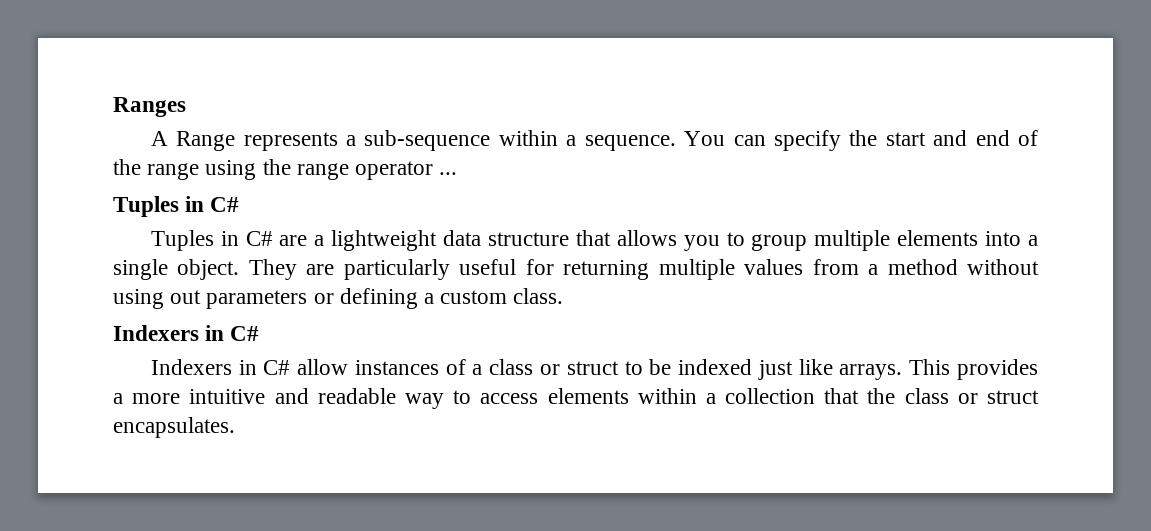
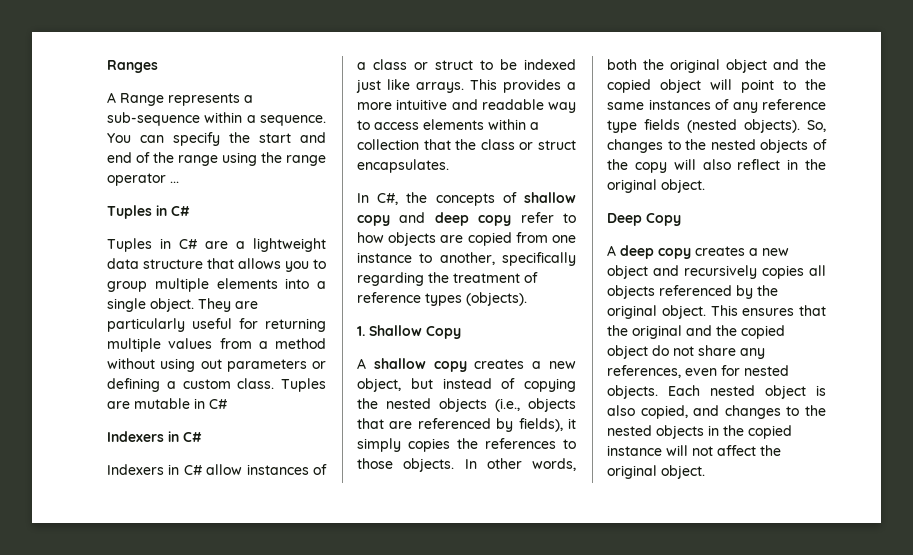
(564, 296) none -> [281,378,326,392] [107,398,228,409] Tuples are mutable in C#
(235, 427) none -> [357,192,576,206] [357,212,576,226] [357,232,576,246] [357,252,576,266] [357,272,538,286] [357,292,527,306] [357,325,461,339] [357,358,576,372] [357,378,576,392] [357,398,576,412] [357,418,576,432] [357,438,576,452] [357,458,576,472] [607,59,826,73] [607,79,826,93] [607,99,826,113] [607,119,826,133] [607,139,827,153] [607,159,826,173] [607,179,705,193] [607,213,681,226] [607,245,789,259] [607,265,826,279] [607,285,778,299] [607,305,826,319] [607,325,785,339] [607,345,765,359] [607,365,789,378] [607,385,826,399] [607,405,826,419] [607,425,792,439] [607,445,781,456] [607,465,705,479] // In C#, the concepts of shallow copy and deep copy refer to how objects are copied from one instance to another, specifically regarding the treatment of reference types (objects). // 1. Shallow Copy // A shallow copy creates a new object, but instead of copying the nested objects (i.e., objects that are referenced by fields), it simply copies the references to those objects. In other words, both the original object and the copied object will point to the same instances of any reference type fields (nested objects). So, changes to the nested objects of the copy will also reflect in the original object. // Deep Copy // A deep copy creates a new object and recursively copies all objects referenced by the original object. This ensures that the original and the copied object do not share any references, even for nested objects. Each nested object is also copied, and changes to the nested objects in the copied instance will not affect the original object.

